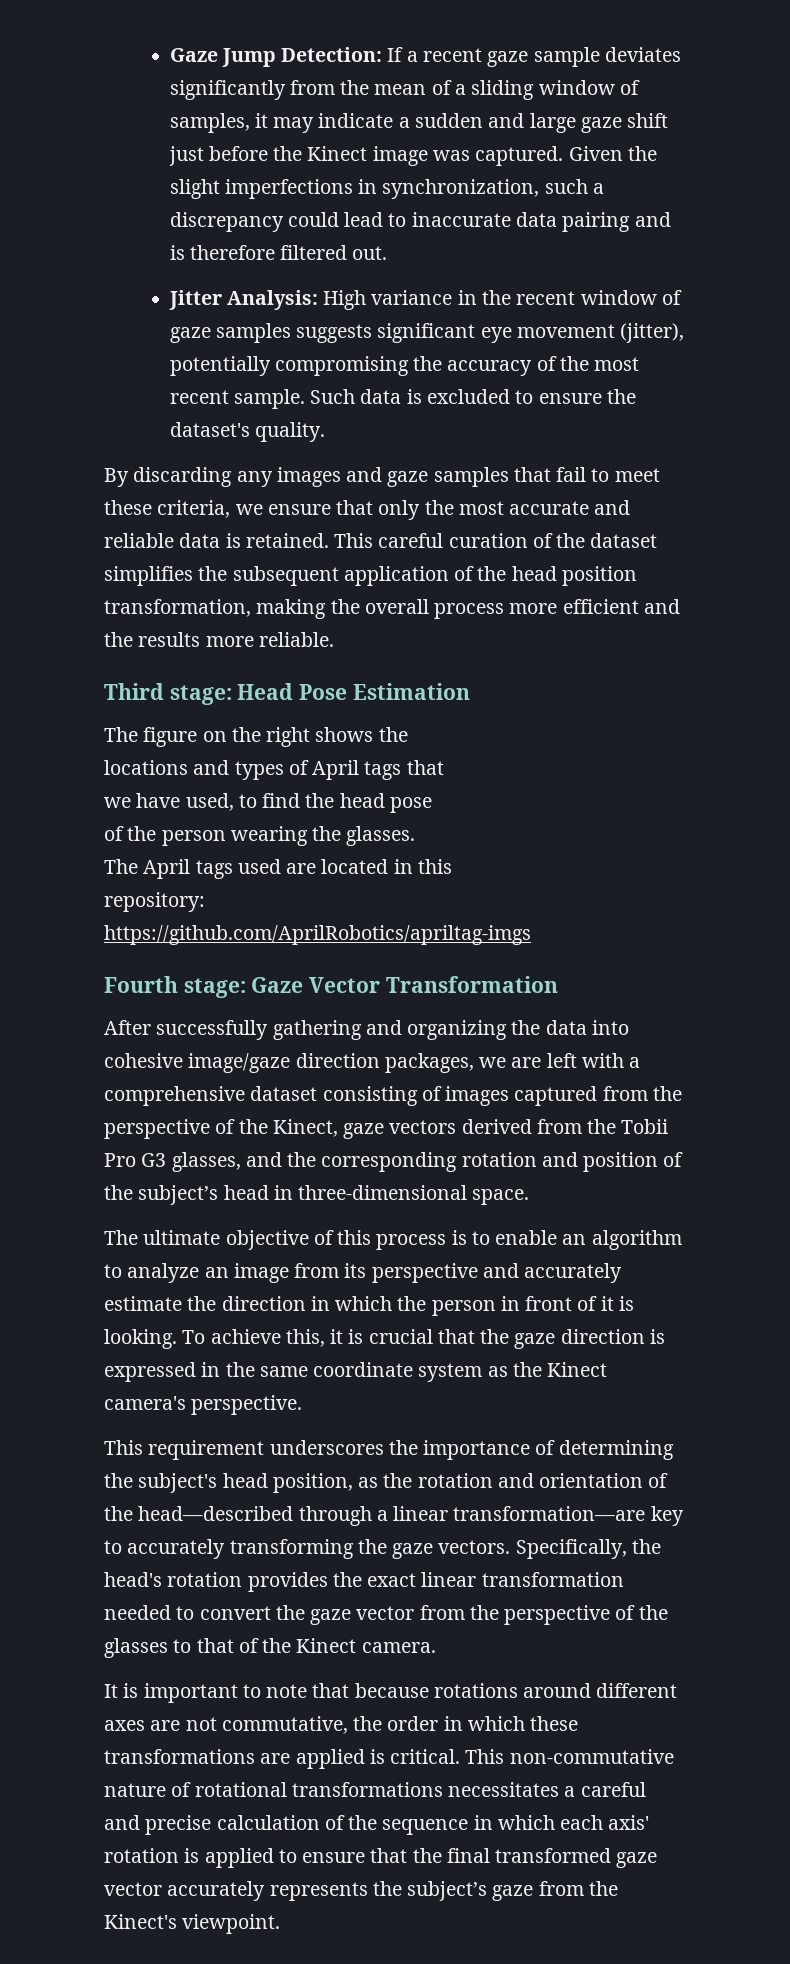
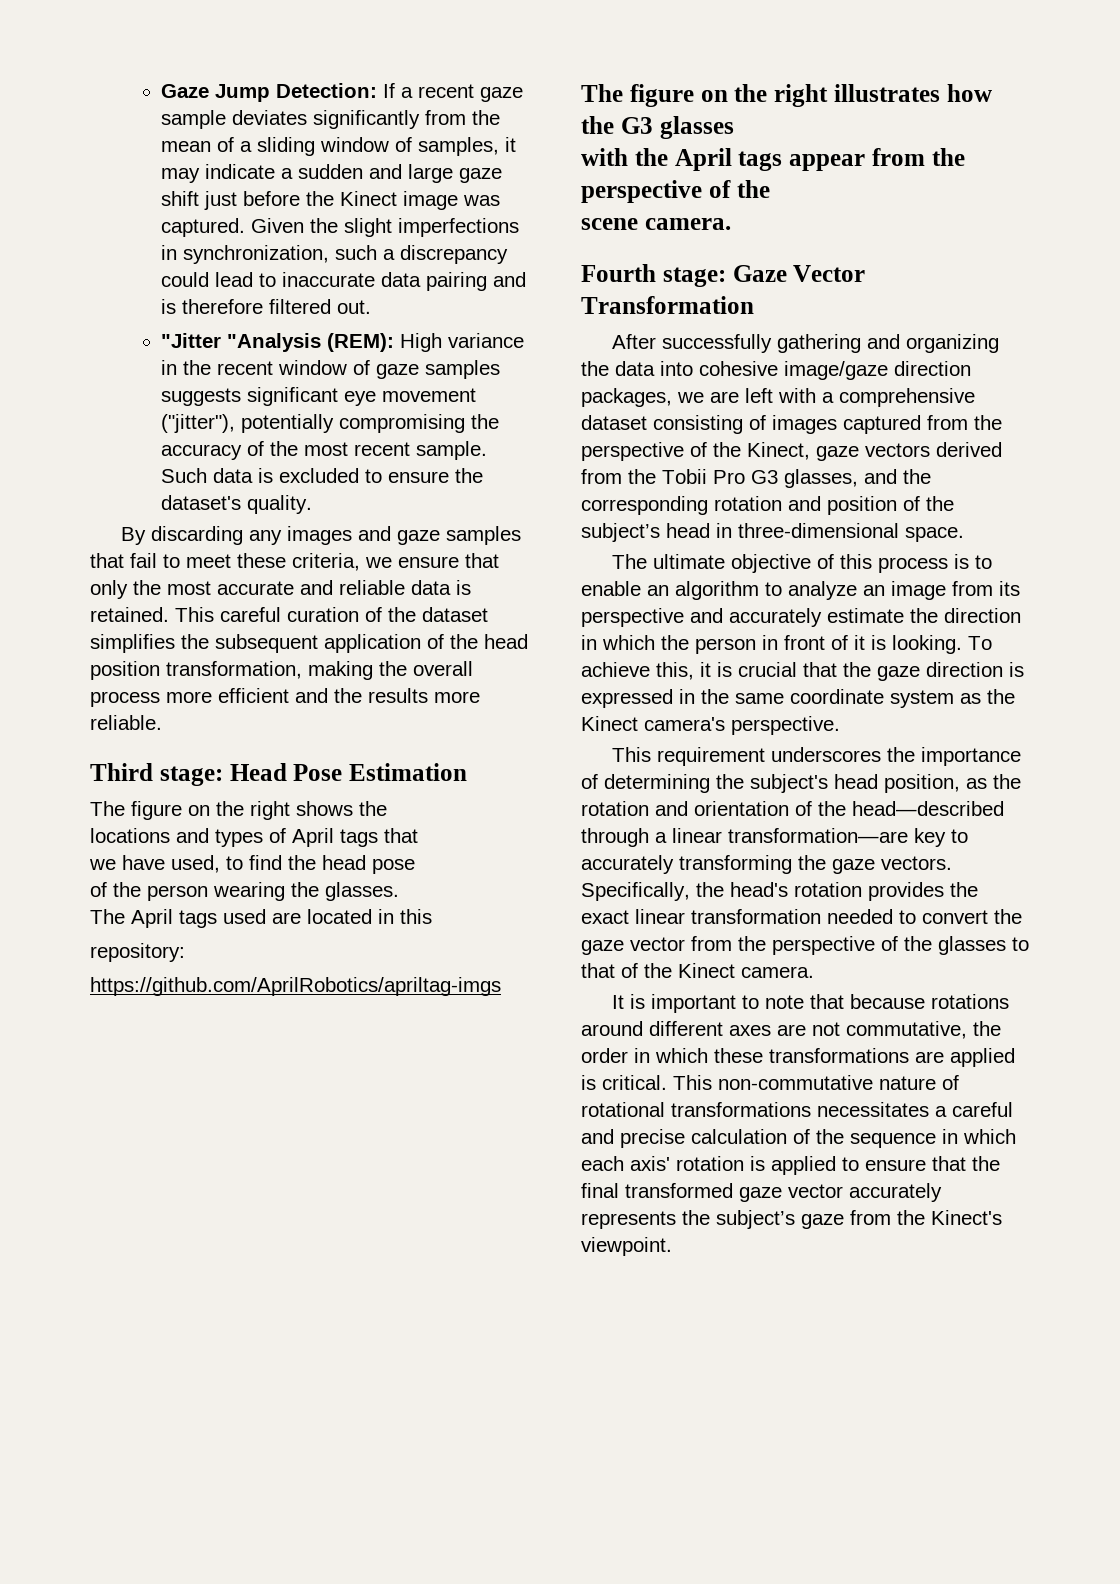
[168,290,318,310] Jitter Analysis: -> [161,333,395,352] "Jitter "Analysis (REM):
[620,323,685,343] (jitter), -> [161,414,236,433] ("jitter"),
(531, 935) none -> [581,84,992,107] [581,116,734,139] [581,148,965,171] [581,180,770,203] [581,218,731,230] // The figure on the right illustrates how the G3 glasses // with the April tags appear from the perspective of the // scene camera.

